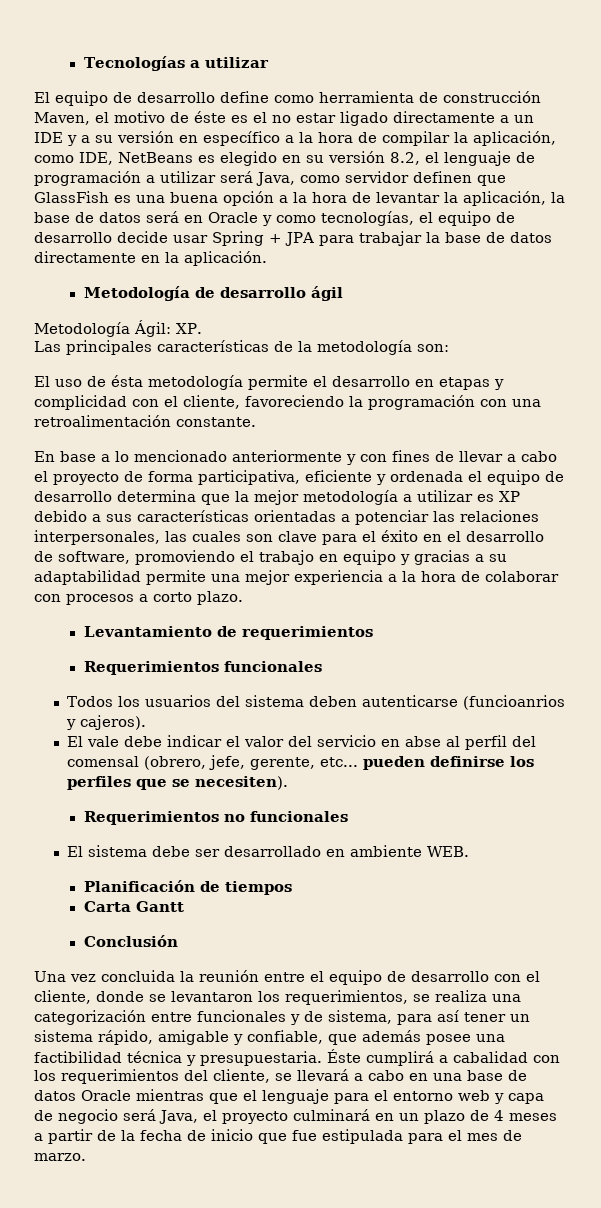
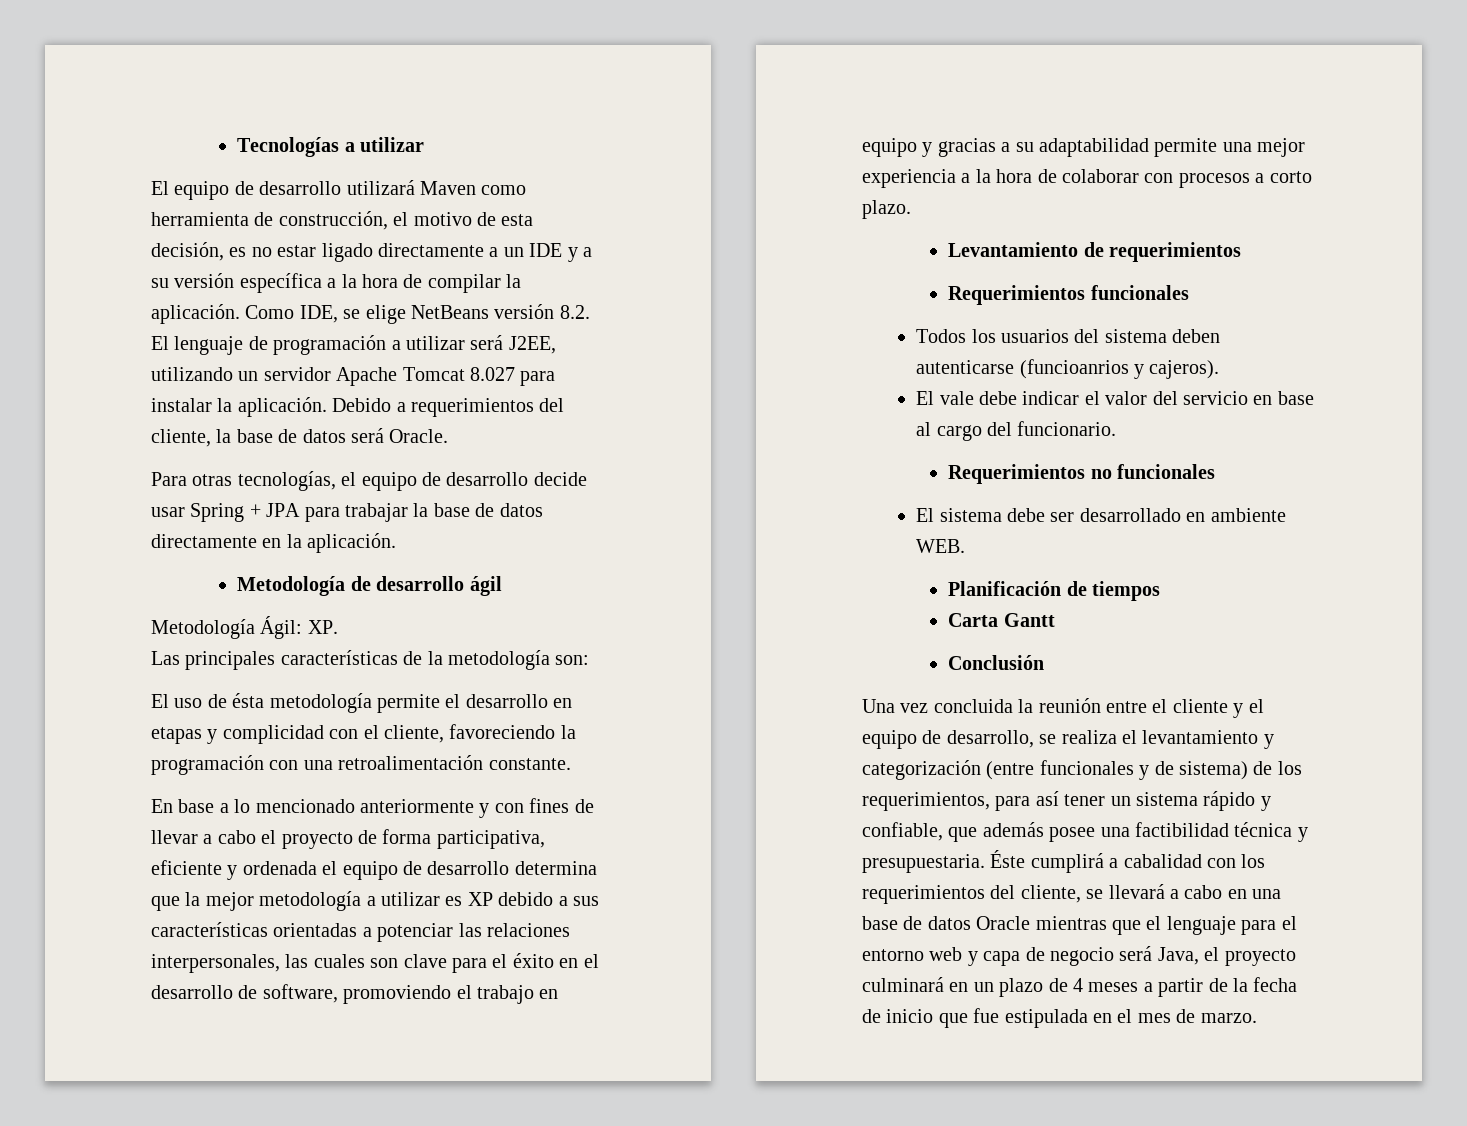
[220,91,269,103] define -> [346,180,476,195] utilizará Maven
[443,91,541,103] [34,112,90,125] construcción Maven, -> [278,211,388,230] construcción,
[194,111,267,123] éste es el -> [501,214,534,226] [151,242,247,261] esta decisión, es
[179,131,280,146] en específico -> [239,273,322,293] específica
[473,131,556,146] [34,151,439,166] aplicación, como IDE, NetBeans es elegido en su versión 8.2, el -> [151,304,590,324] [151,336,169,350] aplicación. Como IDE, se elige NetBeans versión 8.2. El
[256,171,506,186] [34,191,546,206] Java, como servidor definen que GlassFish es una buena opción a la hora de levantar la aplicación, -> [508,336,556,354] [151,367,556,386] [151,397,565,417] [151,429,211,447] J2EE, utilizando un servidor Apache Tomcat 8.027 para instalar la aplicación. Debido a requerimientos del cliente,
[184,212,316,226] en Oracle y como -> [389,429,449,443] [151,472,233,486] Oracle. // Para otras
[404,735,536,750] [66,755,534,770] [66,776,288,790] abse al perfil del comensal (obrero, jefe, gerente, etc... pueden definirse los perfiles que se necesiten). -> [1277,391,1314,405] [916,421,1117,441] base al cargo del funcionario.
[329,970,540,985] [34,990,521,1005] [34,1010,392,1025] equipo de desarrollo con el cliente, donde se levantaron los requerimientos, se realiza una categorización entre funcionales y de sistema, -> [1172,699,1264,718] [862,730,1274,749] [862,760,1302,780] [862,792,990,811] cliente y el equipo de desarrollo, se realiza el levantamiento y categorización (entre funcionales y de sistema) de los requerimientos,
[98,1030,229,1045] rápido, amigable -> [1203,791,1256,811] rápido
[408,1133,443,1144] para -> [1093,1013,1112,1023] en

